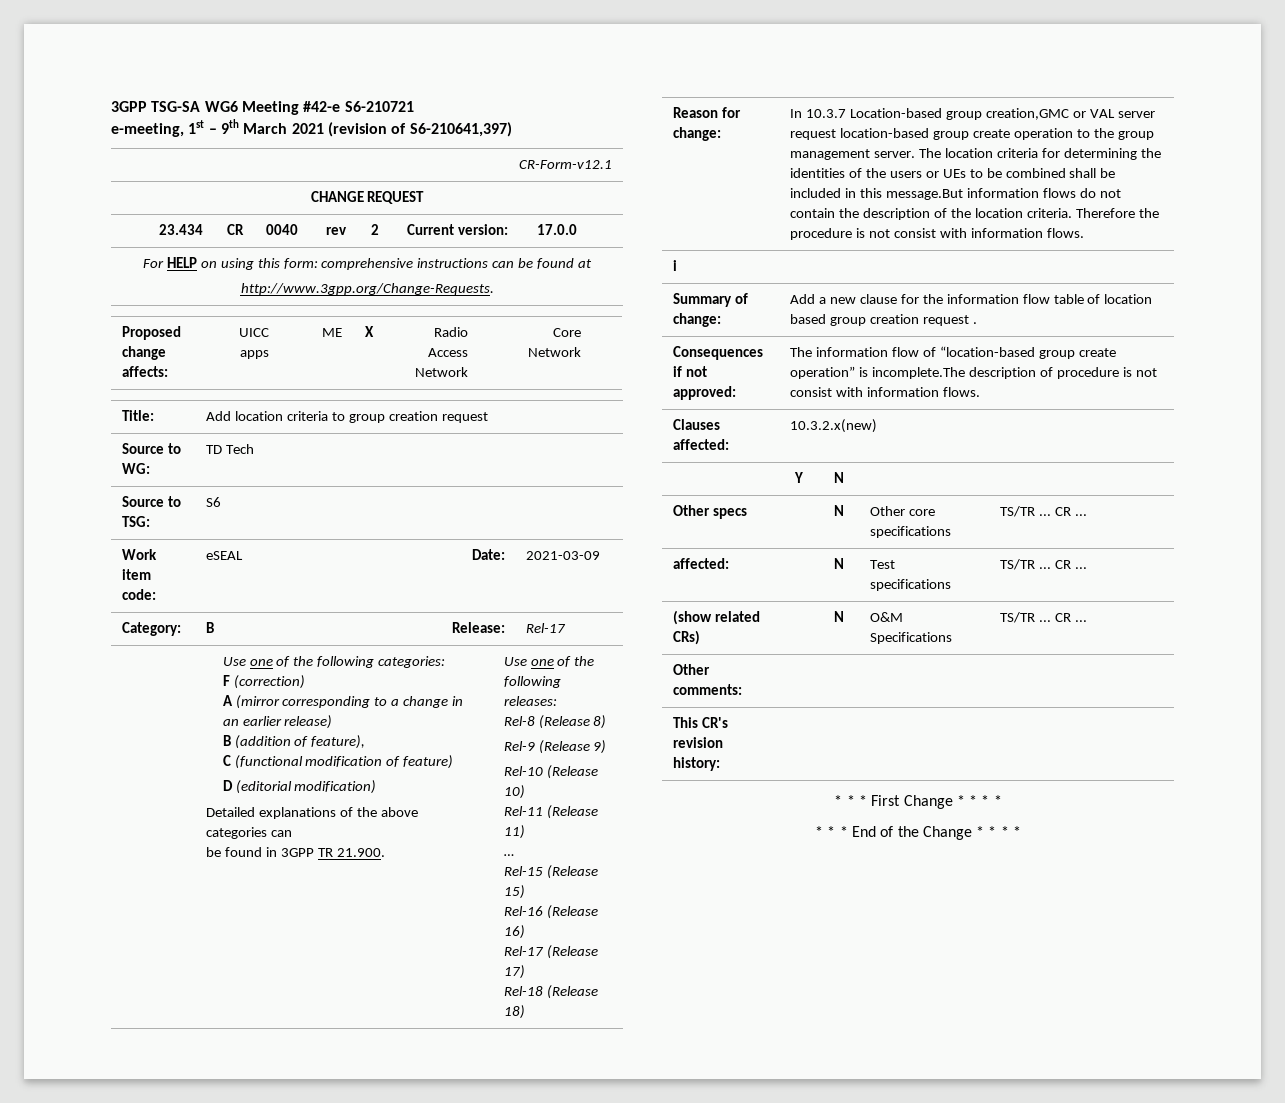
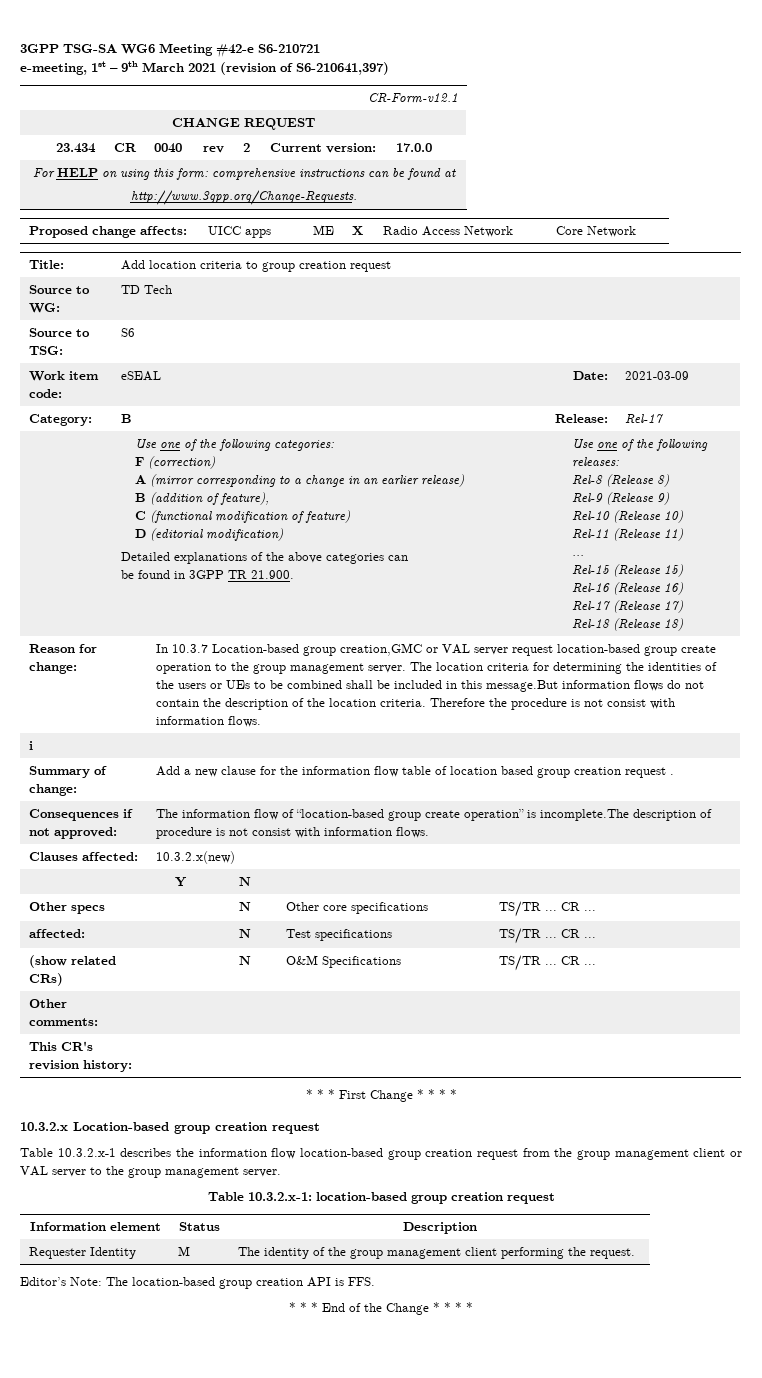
(1002, 800) none -> [20,1122,320,1134] [20,1148,742,1160] [20,1166,281,1178] [207,1192,555,1204] [29,1222,161,1231] [179,1222,220,1231] [402,1222,477,1234] [28,1247,136,1259] [177,1246,190,1256] [237,1247,635,1259] [20,1277,375,1289] // 10.3.2.x Location-based group creation request // Table 10.3.2.x-1 describes the information flow location-based group creation request from the group management client or VAL server to the group management server. // Table 10.3.2.x-1: location-based group creation request // Information element | Status | Description // Requester Identity | M | The identity of the group management client performing the request. // Editor’s Note: The location-based group creation API is FFS.

